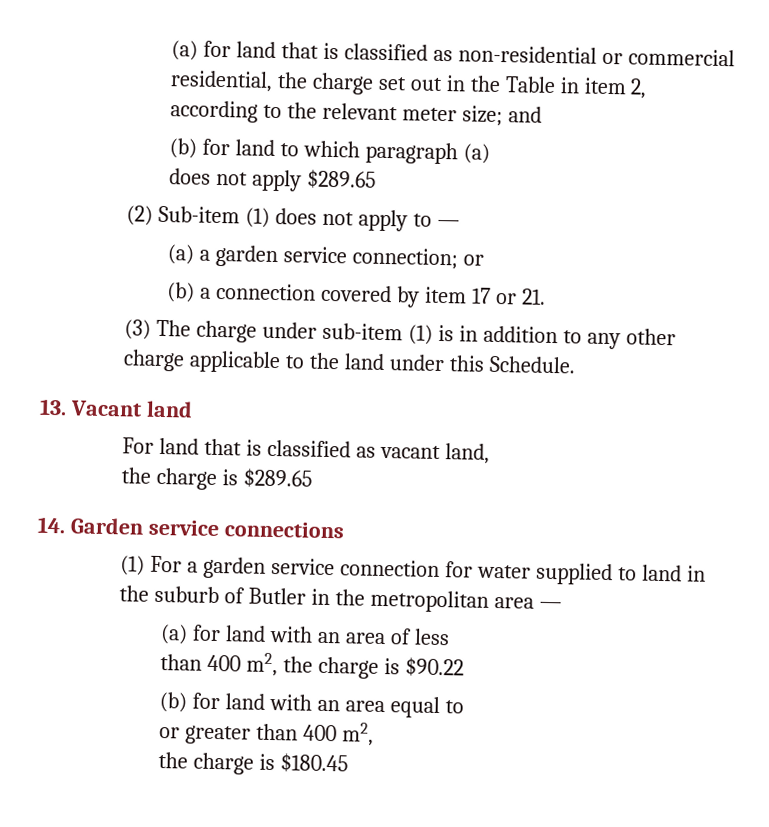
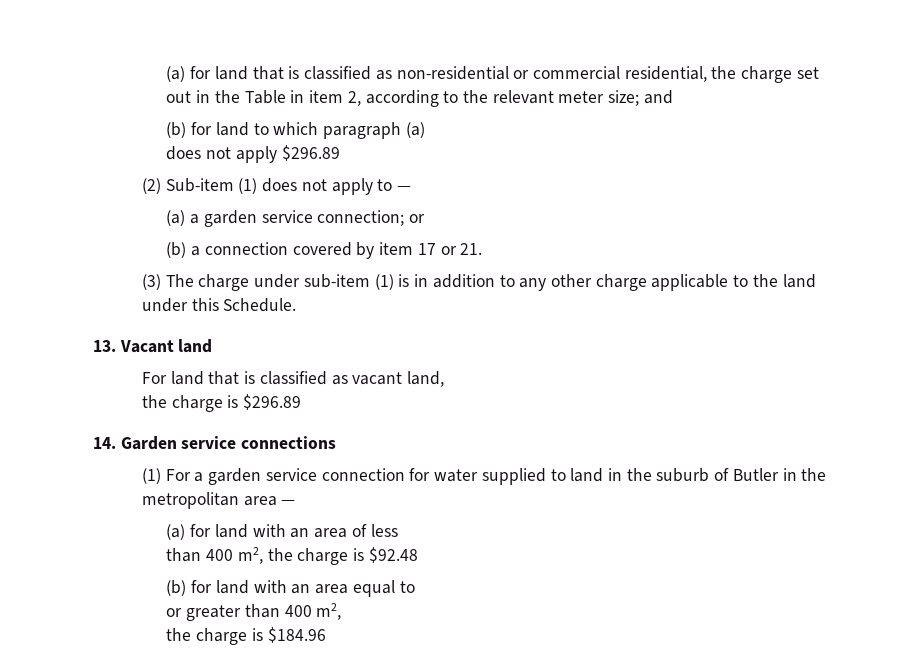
[306,169,376,190] $289.65 -> [281,145,340,161] $296.89
[243,468,313,489] $289.65 -> [243,394,302,410] $296.89
[404,657,464,678] $90.22 -> [368,547,418,563] $92.48
[279,753,348,774] $180.45 -> [267,627,326,643] $184.96

